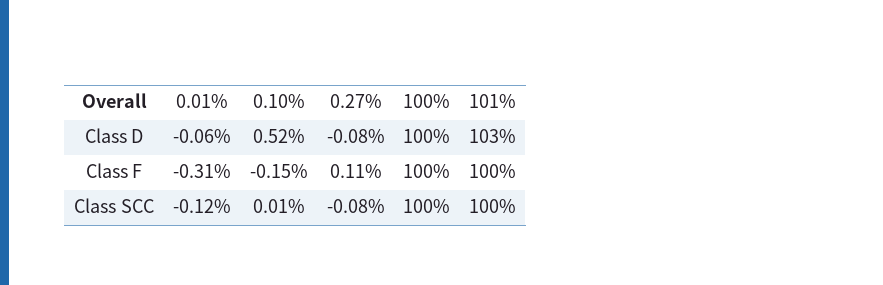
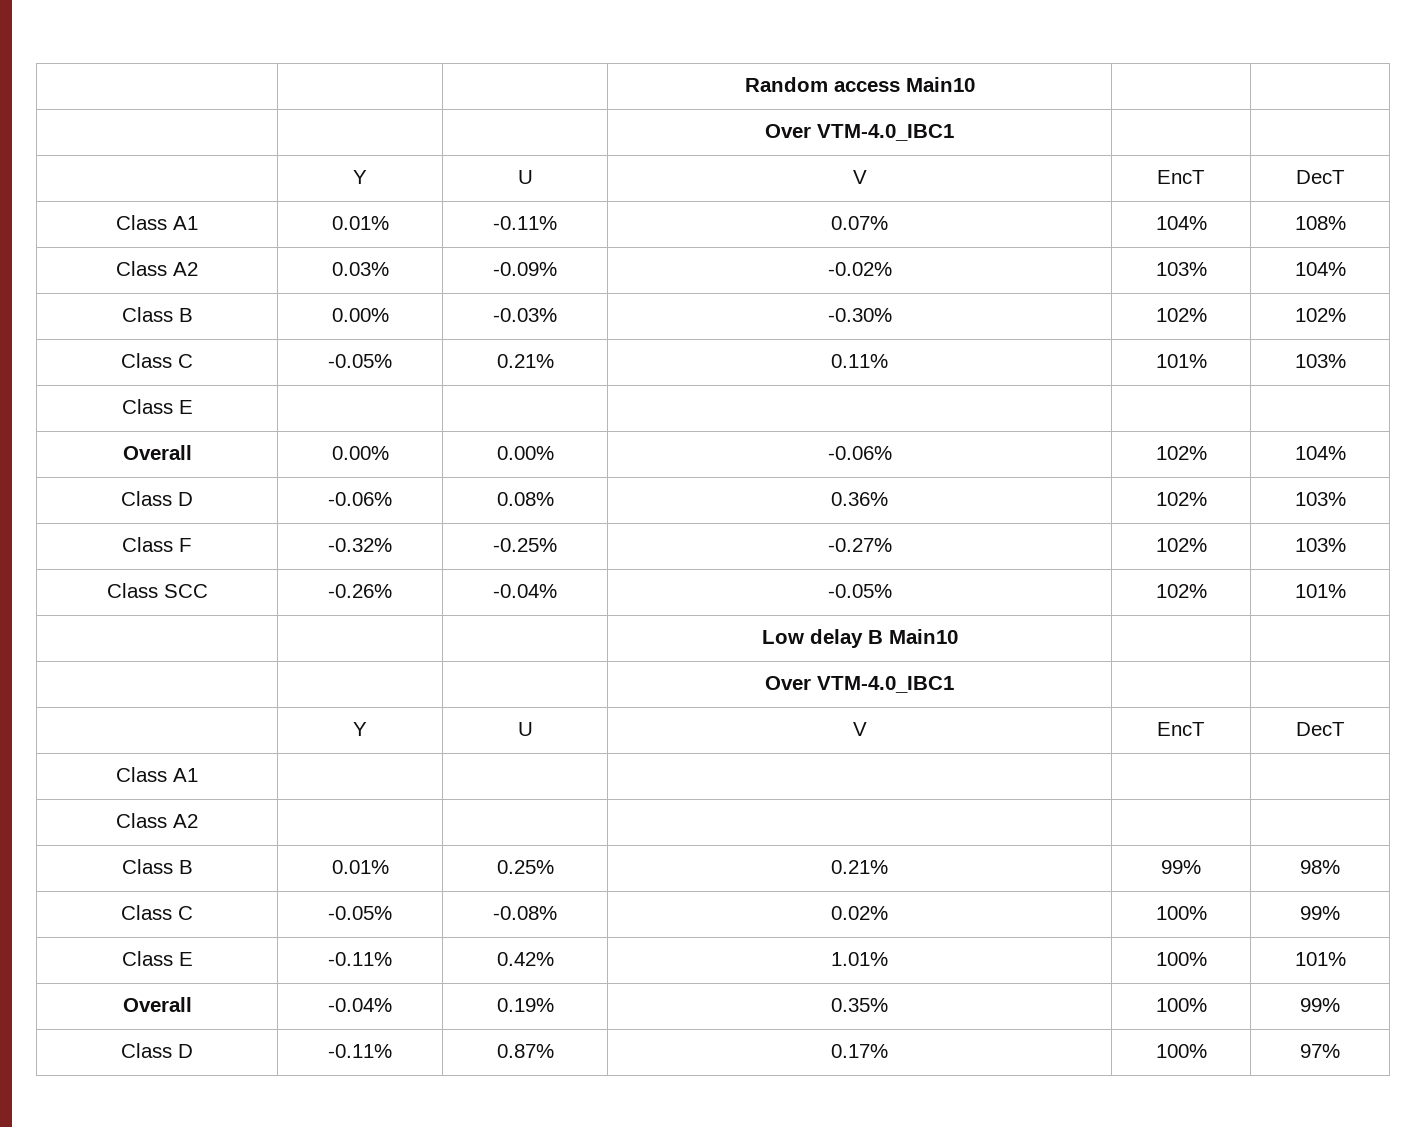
[81,93,147,108] [176,94,228,108] [253,94,305,108] [329,94,382,108] [403,94,450,108] [469,94,516,108] Overall | 0.01% | 0.10% | 0.27% | 100% | 101% -> [744,77,975,92] [764,124,954,141] [353,170,367,184] [517,170,533,184] [852,170,867,184] [1157,170,1205,184] [1295,170,1345,184] [116,215,198,230] [331,216,389,230] [493,216,557,230] [830,216,888,230] [1155,216,1207,230] [1294,216,1346,230] [116,261,198,276] [331,262,389,276] [493,262,557,276] [827,262,892,276] [1155,262,1207,276] [1294,262,1346,276] [121,307,193,322] [331,308,389,322] [493,308,557,322] [827,308,892,322] [1155,308,1207,322] [1294,308,1346,322] [121,353,193,368] [328,354,392,368] [496,354,554,368] [830,354,888,368] [1155,354,1207,368] [1294,354,1346,368] [121,399,193,414] [122,445,192,460] [331,446,389,460] [496,446,554,460] [827,446,892,460] [1155,446,1207,460] [1294,446,1346,460] | | | Random access Main10 | | // | | | Over VTM-4.0_IBC1 | | // | Y | U | V | EncT | DecT // Class A1 | 0.01% | -0.11% | 0.07% | 104% | 108% // Class A2 | 0.03% | -0.09% | -0.02% | 103% | 104% // Class B | 0.00% | -0.03% | -0.30% | 102% | 102% // Class C | -0.05% | 0.21% | 0.11% | 101% | 103% // Class E | | | | | // Overall | 0.00% | 0.00% | -0.06% | 102% | 104%
[253,129,305,143] [326,129,385,143] [403,129,450,143] 0.52% | -0.08% | 100% -> [496,492,554,506] [830,492,888,506] [1155,492,1207,506] 0.08% | 0.36% | 102%
[173,164,231,178] [250,164,308,178] [329,164,382,178] [403,164,450,178] [469,164,516,178] [74,198,154,213] [173,199,231,213] [253,199,305,213] [326,199,385,213] [403,199,450,213] [469,199,516,213] -0.31% | -0.15% | 0.11% | 100% | 100% // Class SCC | -0.12% | 0.01% | -0.08% | 100% | 100% -> [328,538,392,552] [493,538,557,552] [827,538,892,552] [1155,538,1207,552] [1294,538,1346,552] [106,583,208,598] [328,584,392,598] [493,584,557,598] [827,584,892,598] [1155,584,1207,598] [1294,584,1346,598] [761,629,958,648] [764,676,954,693] [353,722,367,736] [517,722,533,736] [852,722,867,736] [1157,722,1205,736] [1295,722,1345,736] [116,767,198,782] [116,813,198,828] [121,859,193,874] [331,860,389,874] [496,860,554,874] [830,860,888,874] [1161,860,1201,874] [1300,860,1340,874] [121,905,193,920] [328,906,392,920] [493,906,557,920] [830,906,888,920] [1155,906,1207,920] [1300,906,1340,920] [121,951,193,966] [328,952,392,966] [496,952,554,966] [830,952,888,966] [1155,952,1207,966] [1294,952,1346,966] [122,997,192,1012] [328,998,392,1012] [496,998,554,1012] [830,998,888,1012] [1155,998,1207,1012] [1300,998,1340,1012] [121,1043,193,1058] [328,1044,392,1058] [496,1044,554,1058] [830,1044,888,1058] [1155,1044,1207,1058] [1300,1044,1340,1058] -0.32% | -0.25% | -0.27% | 102% | 103% // Class SCC | -0.26% | -0.04% | -0.05% | 102% | 101% // | | | Low delay B Main10 | | // | | | Over VTM-4.0_IBC1 | | // | Y | U | V | EncT | DecT // Class A1 | | | | | // Class A2 | | | | | // Class B | 0.01% | 0.25% | 0.21% | 99% | 98% // Class C | -0.05% | -0.08% | 0.02% | 100% | 99% // Class E | -0.11% | 0.42% | 1.01% | 100% | 101% // Overall | -0.04% | 0.19% | 0.35% | 100% | 99% // Class D | -0.11% | 0.87% | 0.17% | 100% | 97%

